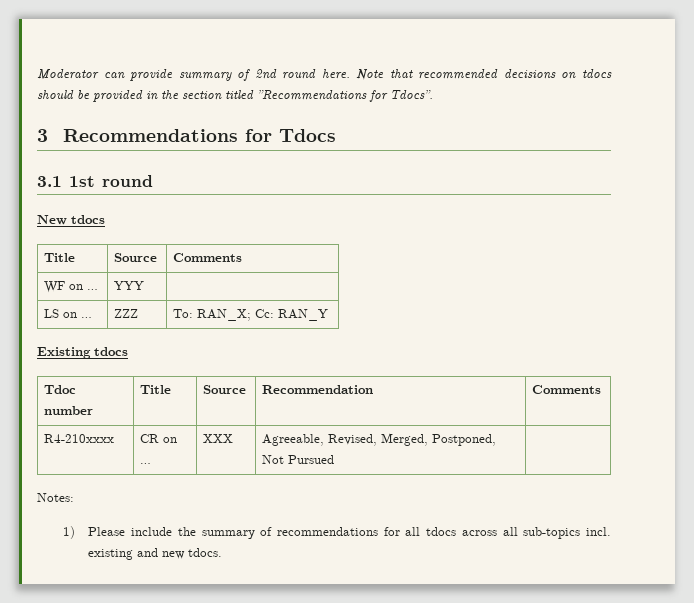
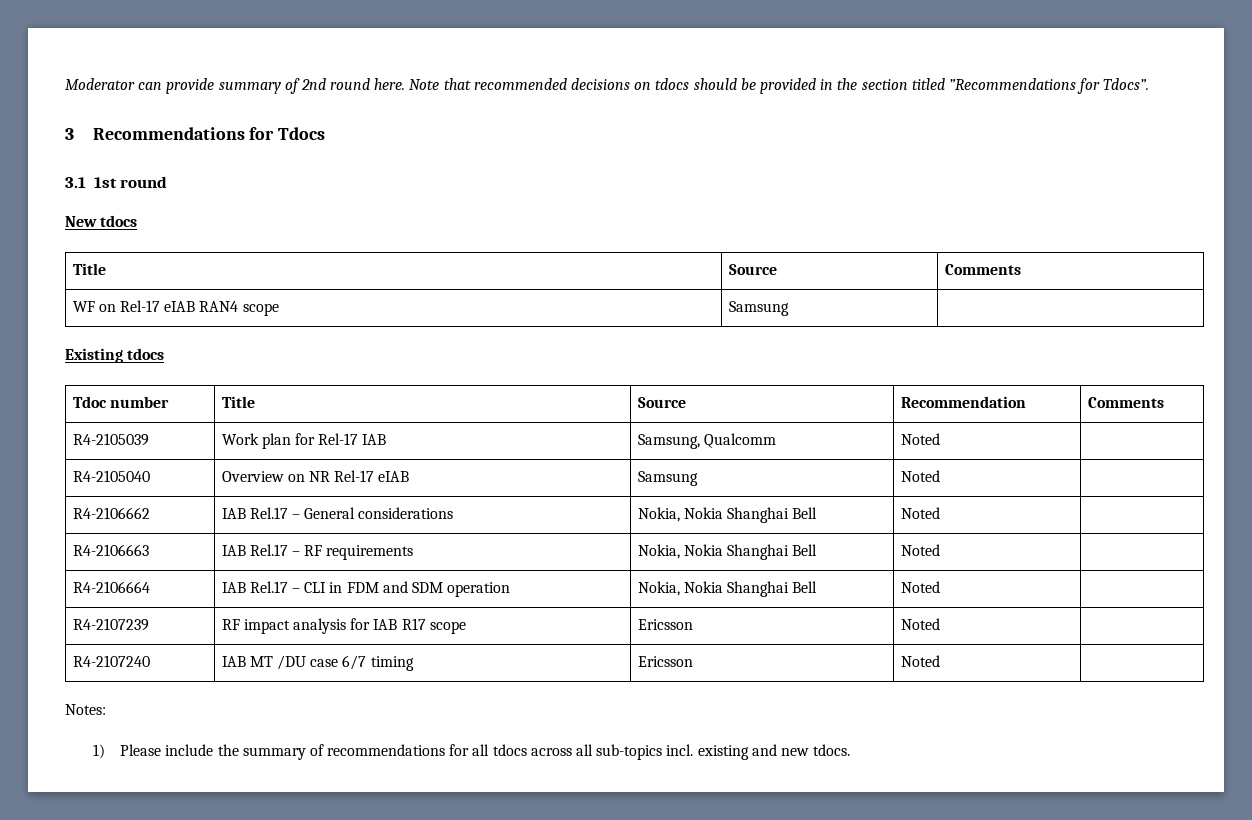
[87,289,99,290] [114,281,145,290] [44,309,93,318] [114,309,139,318] [173,309,329,321] … | YYY | // LS on … | ZZZ | To: RAN_X; Cc: RAN_Y -> [120,300,279,316] [728,301,789,316] Rel-17 eIAB RAN4 scope | Samsung |
[44,434,115,443] [140,434,178,443] [140,463,152,464] [203,434,234,443] [262,433,497,446] [262,455,335,464] R4-210xxxx | CR on … | XXX | Agreeable, Revised, Merged, Postponed, Not Pursued -> [72,433,149,446] [221,433,387,449] [637,433,776,449] [900,433,940,445] [72,470,150,482] [221,470,410,482] [637,471,698,486] [900,470,940,482] [72,507,150,519] [221,507,454,519] [637,507,818,523] [900,507,940,519] [72,544,149,556] [221,544,414,560] [637,544,818,560] [900,544,940,556] [72,581,150,593] [221,581,511,597] [637,581,818,597] [900,581,940,593] [72,618,149,631] [221,618,466,634] [637,619,693,630] [900,618,940,630] [72,655,150,667] [221,655,414,671] [637,656,693,667] [900,655,940,667] R4-2105039 | Work plan for Rel-17 IAB | Samsung, Qualcomm | Noted | // R4-2105040 | Overview on NR Rel-17 eIAB | Samsung | Noted | // R4-2106662 | IAB Rel.17 – General considerations | Nokia, Nokia Shanghai Bell | Noted | // R4-2106663 | IAB Rel.17 – RF requirements | Nokia, Nokia Shanghai Bell | Noted | // R4-2106664 | IAB Rel.17 – CLI in FDM and SDM operation | Nokia, Nokia Shanghai Bell | Noted | // R4-2107239 | RF impact analysis for IAB R17 scope | Ericsson | Noted | // R4-2107240 | IAB MT /DU case 6/7 timing | Ericsson | Noted

